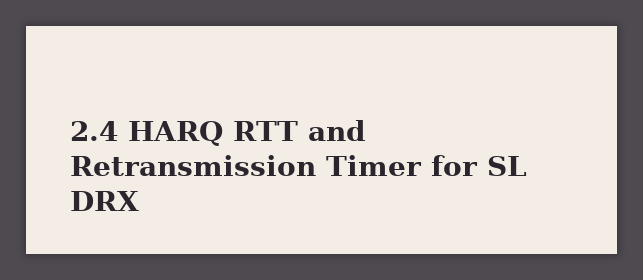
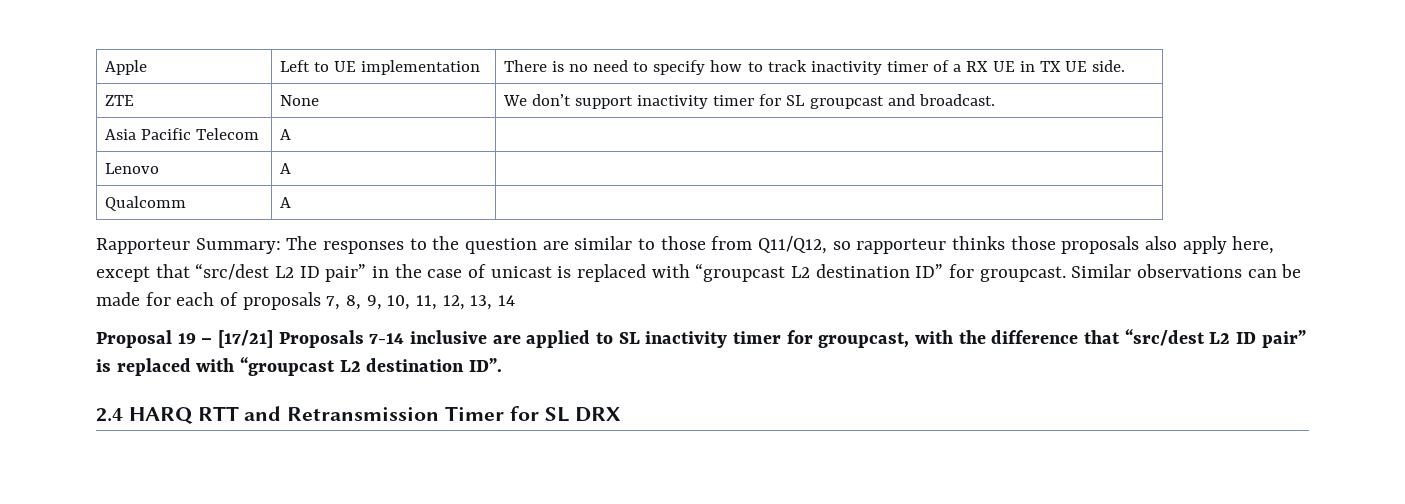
(70, 131) none -> [104,60,147,75] [279,60,481,75] [503,60,1126,75] [104,95,134,106] [279,95,319,106] [502,94,995,109] [104,128,259,140] [279,129,291,140] [104,163,159,174] [279,163,291,174] [104,196,186,211] [279,197,291,208] [96,236,1275,254] [96,263,1302,282] [96,292,516,310] [96,329,1306,348] [96,357,503,376] Apple | Left to UE implementation | There is no need to specify how to track inactivity timer of a RX UE in TX UE side. // ZTE | None | We don’t support inactivity timer for SL groupcast and broadcast. // Asia Pacific Telecom | A | // Lenovo | A | // Qualcomm | A | // Rapporteur Summary: The responses to the question are similar to those from Q11/Q12, so rapporteur thinks those proposals also apply here, except that “src/dest L2 ID pair” in the case of unicast is replaced with “groupcast L2 destination ID” for groupcast. Similar observations can be made for each of proposals 7, 8, 9, 10, 11, 12, 13, 14 // Proposal 19 – [17/21] Proposals 7-14 inclusive are applied to SL inactivity timer for groupcast, with the difference that “src/dest L2 ID pair” is replaced with “groupcast L2 destination ID”. //

